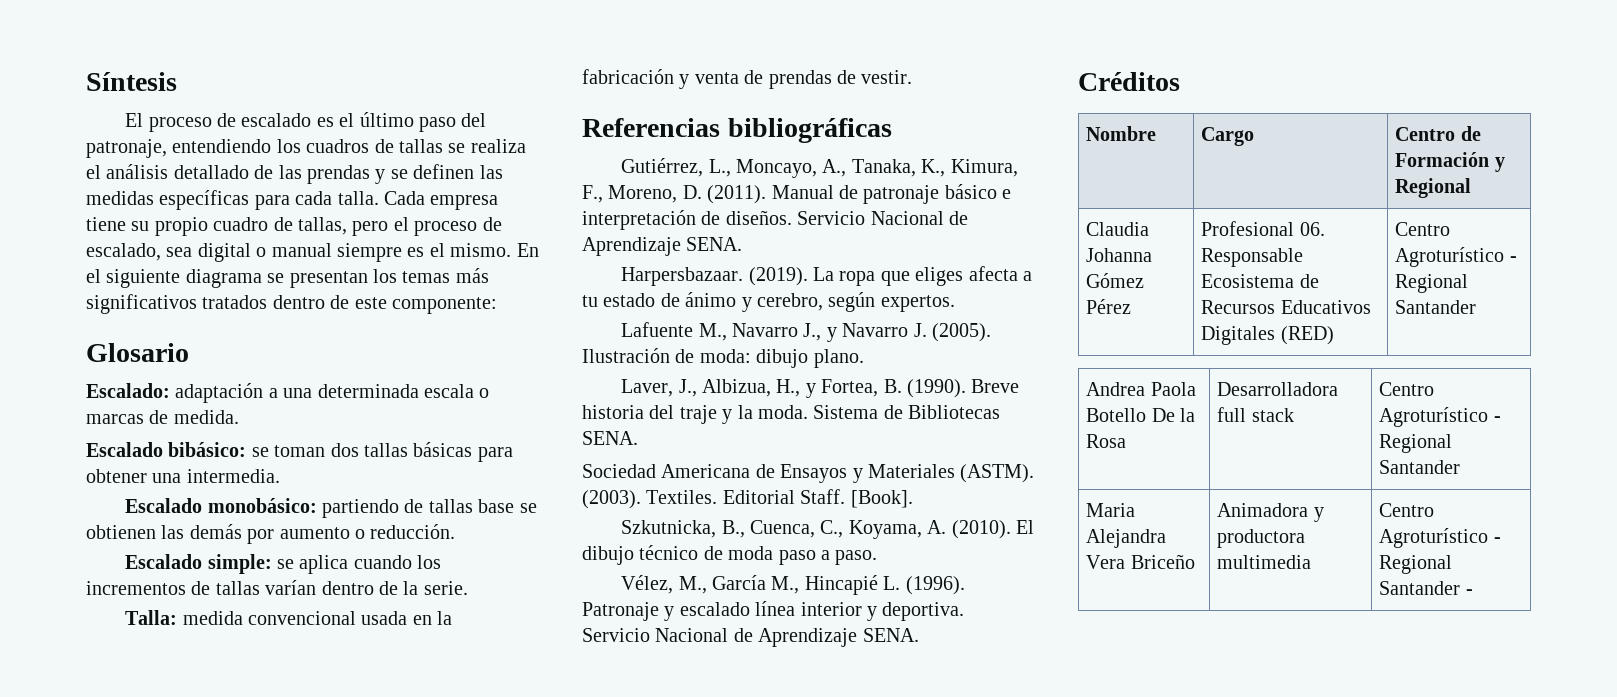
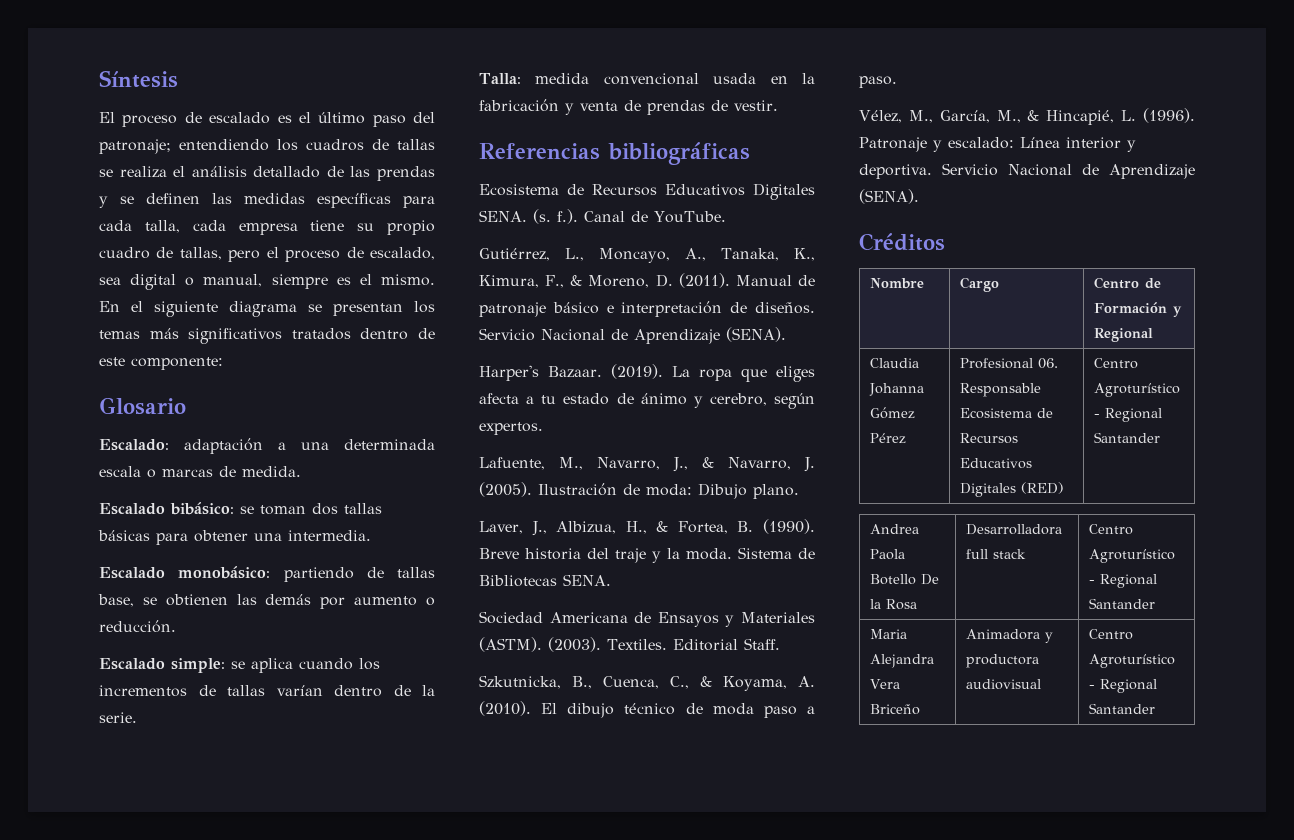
[86,139,167,158] patronaje, -> [99,139,171,154] patronaje;
[337,191,425,205] talla. Cada -> [144,220,226,233] talla, cada
[271,243,332,257] manual -> [203,274,263,287] manual,
[478,499,515,513] base -> [98,594,134,607] base,
(892, 130) none -> [479,183,815,200] [479,209,726,224] // Ecosistema de Recursos Educativos Digitales SENA. (s. f.). Canal de YouTube.
(603, 194) none -> [570,275,583,286] &
[686,237,743,251] [621,267,744,286] SENA. // Harpersbazaar. -> [726,327,786,342] [479,365,603,381] (SENA). // Harper's Bazaar.
[621,322,909,342] Lafuente M., Navarro J., y Navarro -> [479,457,791,472] Lafuente, M., Navarro, J., & Navarro,
[756,349,809,368] dibujo -> [698,483,747,499] Dibujo
[805,383,816,398] y -> [656,521,669,532] &
[850,490,913,508] [Book]. -> (780, 644) none
(844, 529) none -> [700,676,712,687] &
[711,575,878,595] García M., Hincapié -> [939,110,1115,125] García, M., & Hincapié,
[679,601,796,616] escalado línea -> [948,137,1060,149] escalado: Línea
[862,628,919,642] SENA. -> [859,189,919,204] (SENA).
[1217,555,1312,569] [1379,503,1435,517] [1379,528,1501,548] [1379,555,1453,574] [1379,581,1473,595] multimedia | Centro Agroturístico - Regional Santander - -> [966,679,1042,690] [1089,629,1134,640] [1089,654,1176,668] [1089,679,1158,693] [1089,703,1156,714] audiovisual | Centro Agroturístico - Regional Santander

